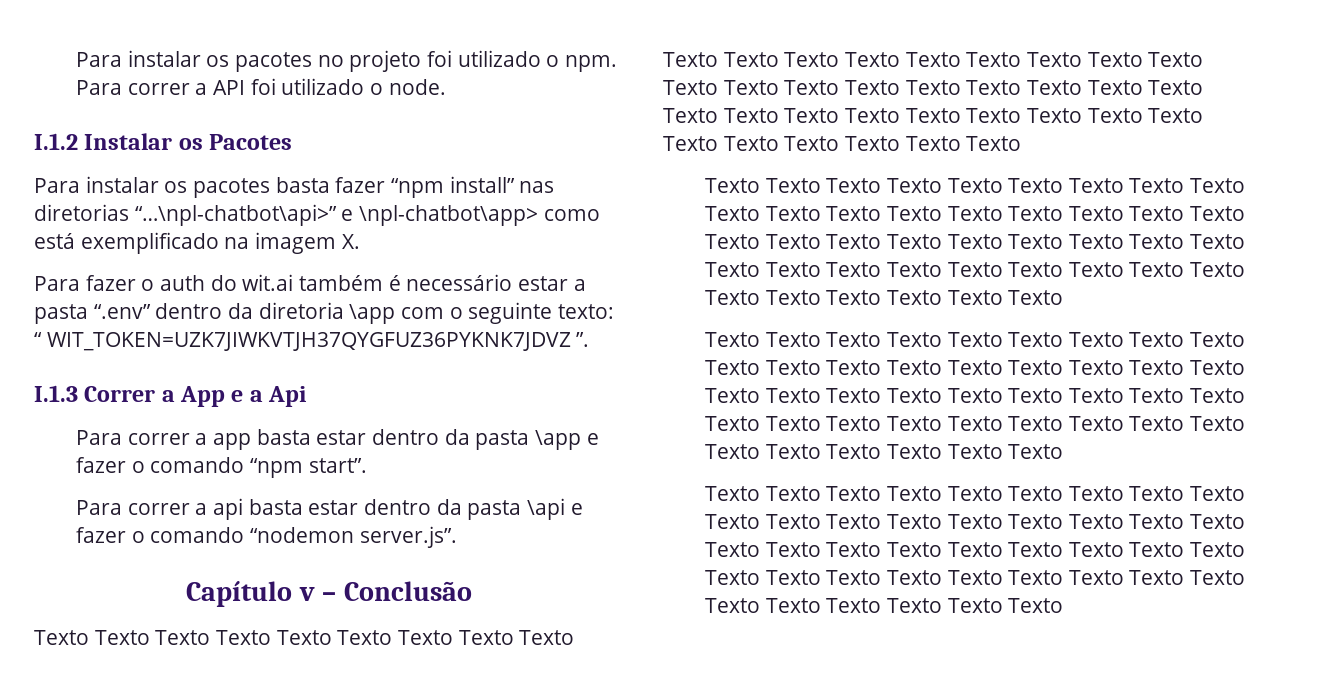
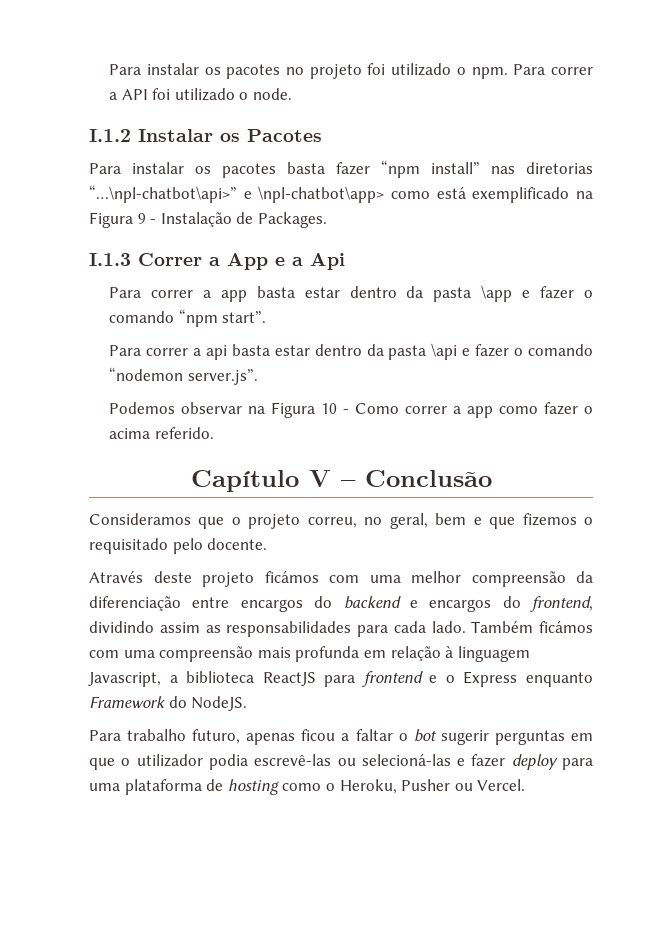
[255,232,360,254] [34,274,586,291] [34,302,615,324] [34,332,590,351] imagem X. // Para fazer o auth do wit.ai também é necessário estar a pasta “.env” dentro da diretoria \app com o seguinte texto: “ WIT_TOKEN=UZK7JIWKVTJH37QYGFUZ36PYKNK7JDVZ ”. -> [89,212,327,228] Figura 9 - Instalação de Packages.
(457, 537) none -> [109,402,593,418] [109,427,214,439] // Podemos observar na Figura 10 - Como correr a app como fazer o acima referido.
[298,587,315,601] v -> [308,470,331,487] V
[34,630,575,645] [663,52,1204,67] [663,80,1204,95] [663,108,1204,123] [663,136,1022,151] [704,178,1246,193] [704,206,1246,221] [704,234,1246,249] [704,262,1246,277] [704,290,1064,305] [704,332,1246,347] [704,360,1246,375] [704,388,1246,403] [704,416,1246,431] [704,444,1064,459] [704,486,1246,501] [704,514,1246,529] [704,542,1246,557] [704,570,1246,585] [704,598,1064,613] Texto Texto Texto Texto Texto Texto Texto Texto Texto Texto Texto Texto Texto Texto Texto Texto Texto Texto Texto Texto Texto Texto Texto Texto Texto Texto Texto Texto Texto Texto Texto Texto Texto Texto Texto Texto Texto Texto Texto Texto Texto Texto // Texto Texto Texto Texto Texto Texto Texto Texto Texto Texto Texto Texto Texto Texto Texto Texto Texto Texto Texto Texto Texto Texto Texto Texto Texto Texto Texto Texto Texto Texto Texto Texto Texto Texto Texto Texto Texto Texto Texto Texto Texto Texto // Texto Texto Texto Texto Texto Texto Texto Texto Texto Texto Texto Texto Texto Texto Texto Texto Texto Texto Texto Texto Texto Texto Texto Texto Texto Texto Texto Texto Texto Texto Texto Texto Texto Texto Texto Texto Texto Texto Texto Texto Texto Texto // Texto Texto Texto Texto Texto Texto Texto Texto Texto Texto Texto Texto Texto Texto Texto Texto Texto Texto Texto Texto Texto Texto Texto Texto Texto Texto Texto Texto Texto Texto Texto Texto Texto Texto Texto Texto Texto Texto Texto Texto Texto Texto -> [89,513,593,529] [89,538,268,554] [89,571,593,587] [89,596,593,612] [89,621,593,637] [89,646,530,662] [88,671,593,687] [89,696,248,711] [89,729,593,745] [89,754,593,770] [89,779,526,795] Consideramos que o projeto correu, no geral, bem e que fizemos o requisitado pelo docente. // Através deste projeto ficámos com uma melhor compreensão da diferenciação entre encargos do backend e encargos do frontend, dividindo assim as responsabilidades para cada lado. Também ficámos com uma compreensão mais profunda em relação à linguagem Javascript, a biblioteca ReactJS para frontend e o Express enquanto Framework do NodeJS. // Para trabalho futuro, apenas ficou a faltar o bot sugerir perguntas em que o utilizador podia escrevê-las ou selecioná-las e fazer deploy para uma plataforma de hosting como o Heroku, Pusher ou Vercel.

